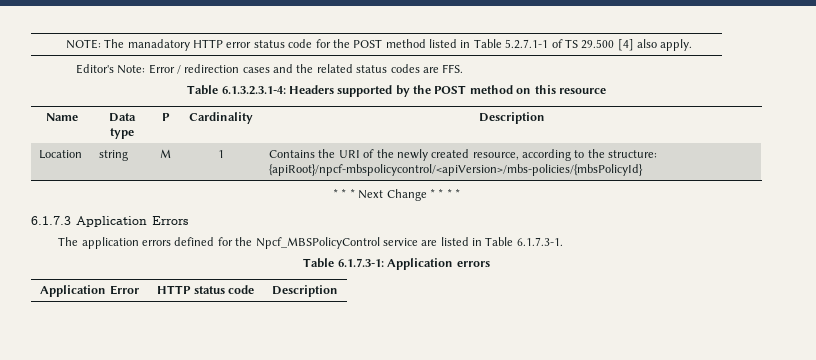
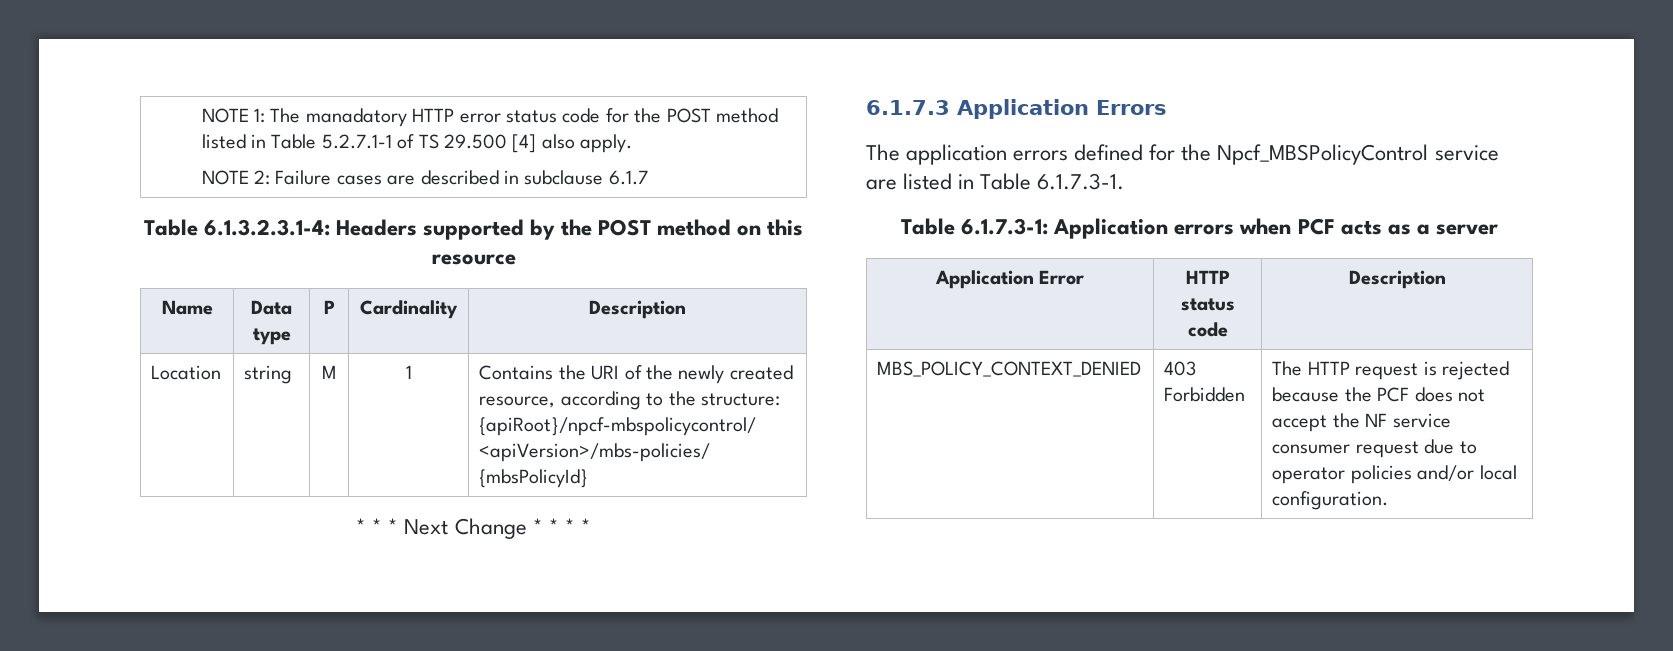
[65,39,101,49] NOTE: -> [201,108,266,123] NOTE 1:
[75,64,464,74] // Editor's Note: Error / redirection cases and the related status codes are FFS. -> [201,170,648,185] // NOTE 2: Failure cases are described in subclause 6.1.7
(490, 264) none -> [1239,218,1498,235] when PCF acts as a server
(338, 291) none -> [877,361,1142,377] [1164,361,1197,376] [1164,387,1246,402] [1272,361,1509,380] [1272,387,1485,402] [1272,413,1451,432] [1272,439,1477,458] [1272,465,1517,484] [1272,491,1389,510] // MBS_POLICY_CONTEXT_DENIED | 403 Forbidden | The HTTP request is rejected because the PCF does not accept the NF service consumer request due to operator policies and/or local configuration.

